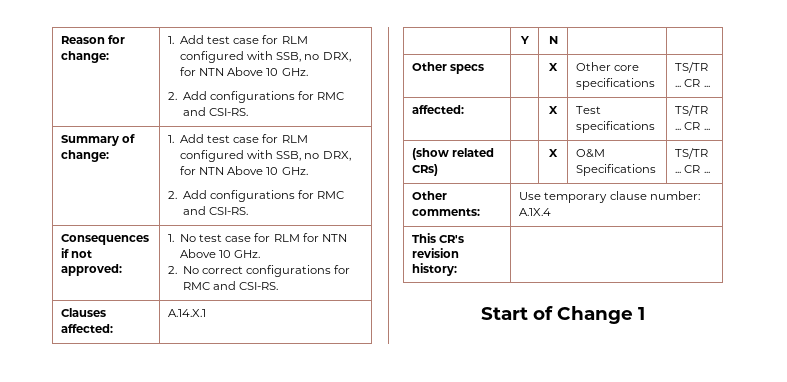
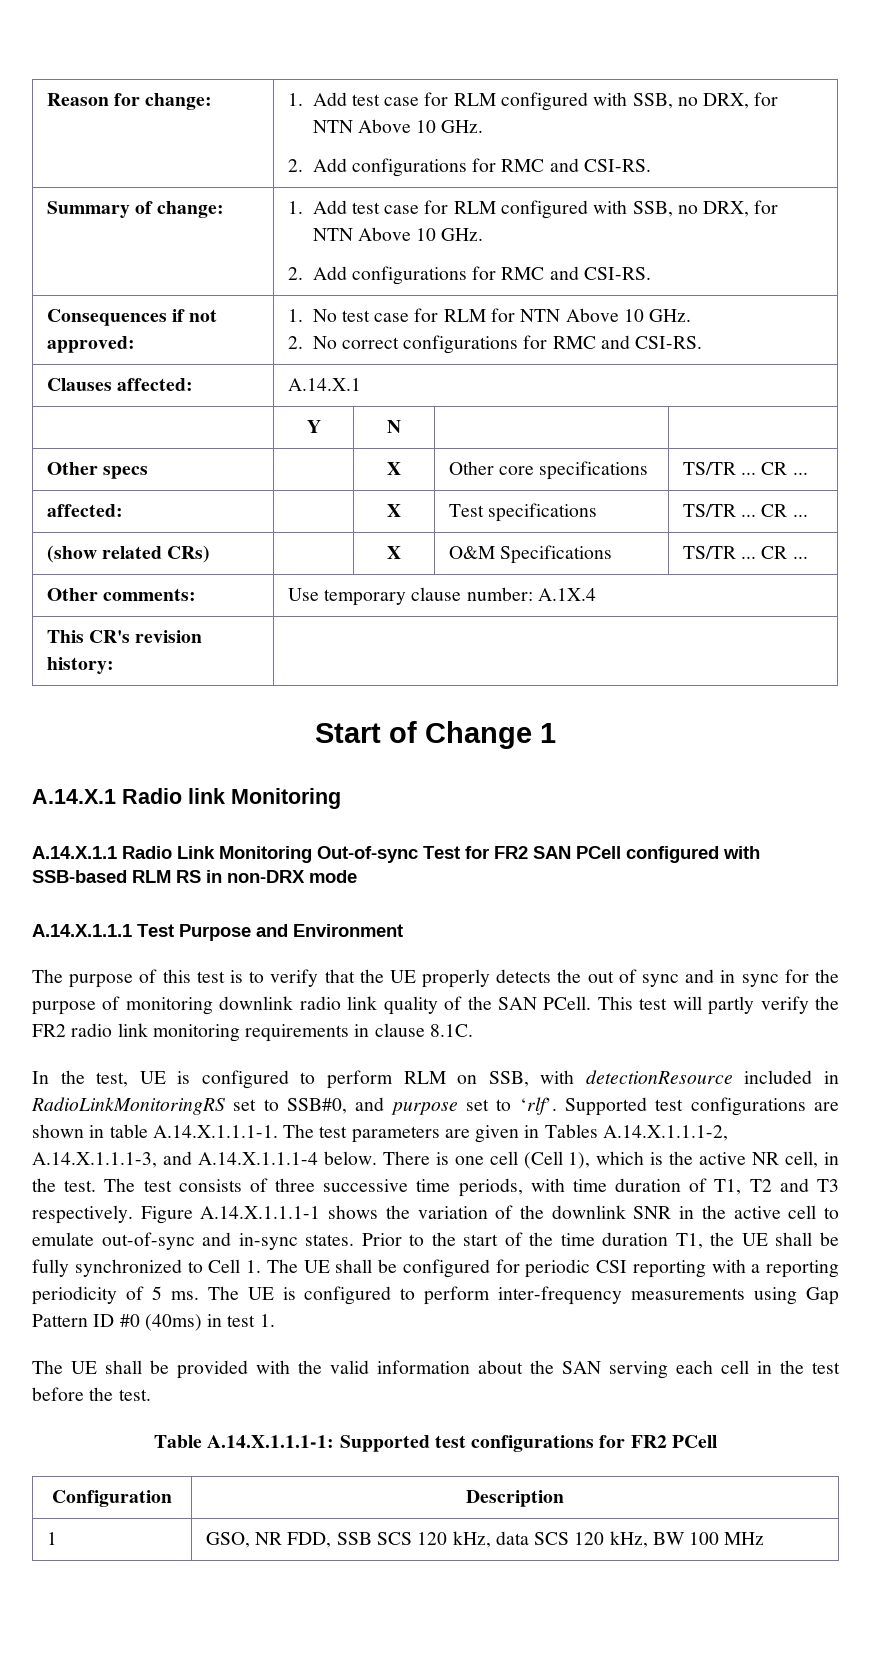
(645, 313) none -> [32,788,341,809] [32,846,760,863] [32,870,357,883] [32,924,403,941] [32,969,839,988] [32,996,839,1015] [32,1023,473,1042] [32,1070,839,1089] [31,1097,839,1116] [32,1124,728,1143] [32,1151,839,1169] [32,1178,839,1197] [32,1205,839,1224] [32,1232,839,1250] [32,1259,839,1278] [32,1286,839,1305] [32,1314,275,1331] [32,1360,840,1379] [32,1387,151,1401] [154,1435,717,1452] [52,1490,172,1507] [466,1490,564,1507] [46,1532,57,1545] [205,1531,765,1548] // A.14.X.1 Radio link Monitoring // A.14.X.1.1 Radio Link Monitoring Out-of-sync Test for FR2 SAN PCell configured with SSB-based RLM RS in non-DRX mode // A.14.X.1.1.1 Test Purpose and Environment // The purpose of this test is to verify that the UE properly detects the out of sync and in sync for the purpose of monitoring downlink radio link quality of the SAN PCell. This test will partly verify the FR2 radio link monitoring requirements in clause 8.1C. // In the test, UE is configured to perform RLM on SSB, with detectionResource included in RadioLinkMonitoringRS set to SSB#0, and purpose set to ‘rlf’. Supported test configurations are shown in table A.14.X.1.1.1-1. The test parameters are given in Tables A.14.X.1.1.1-2, A.14.X.1.1.1-3, and A.14.X.1.1.1-4 below. There is one cell (Cell 1), which is the active NR cell, in the test. The test consists of three successive time periods, with time duration of T1, T2 and T3 respectively. Figure A.14.X.1.1.1-1 shows the variation of the downlink SNR in the active cell to emulate out-of-sync and in-sync states. Prior to the start of the time duration T1, the UE shall be fully synchronized to Cell 1. The UE shall be configured for periodic CSI reporting with a reporting periodicity of 5 ms. The UE is configured to perform inter-frequency measurements using Gap Pattern ID #0 (40ms) in test 1. // The UE shall be provided with the valid information about the SAN serving each cell in the test before the test. // Table A.14.X.1.1.1-1: Supported test configurations for FR2 PCell // Configuration | Description // 1 | GSO, NR FDD, SSB SCS 120 kHz, data SCS 120 kHz, BW 100 MHz

